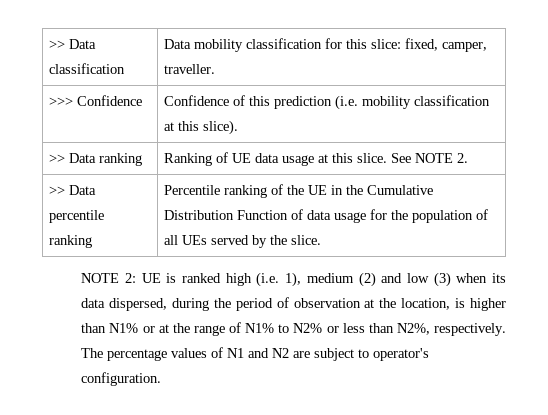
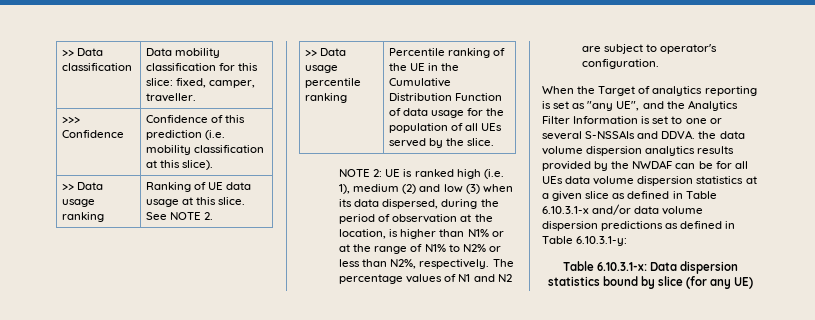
(97, 158) none -> [61,199,95,207] usage
(97, 190) none -> [304,65,338,73] usage
(162, 379) none -> [542,86,757,96] [542,100,738,111] [542,116,722,124] [542,130,745,140] [542,146,735,156] [542,160,748,171] [542,176,757,186] [542,191,717,201] [542,204,704,215] [542,221,736,231] [542,236,628,246] [562,261,739,274] [547,276,754,289] // When the Target of analytics reporting is set as "any UE", and the Analytics Filter Information is set to one or several S-NSSAIs and DDVA. the data volume dispersion analytics results provided by the NWDAF can be for all UEs data volume dispersion statistics at a given slice as defined in Table 6.10.3.1-x and/or data volume dispersion predictions as defined in Table 6.10.3.1-y: // Table 6.10.3.1-x: Data dispersion statistics bound by slice (for any UE)

